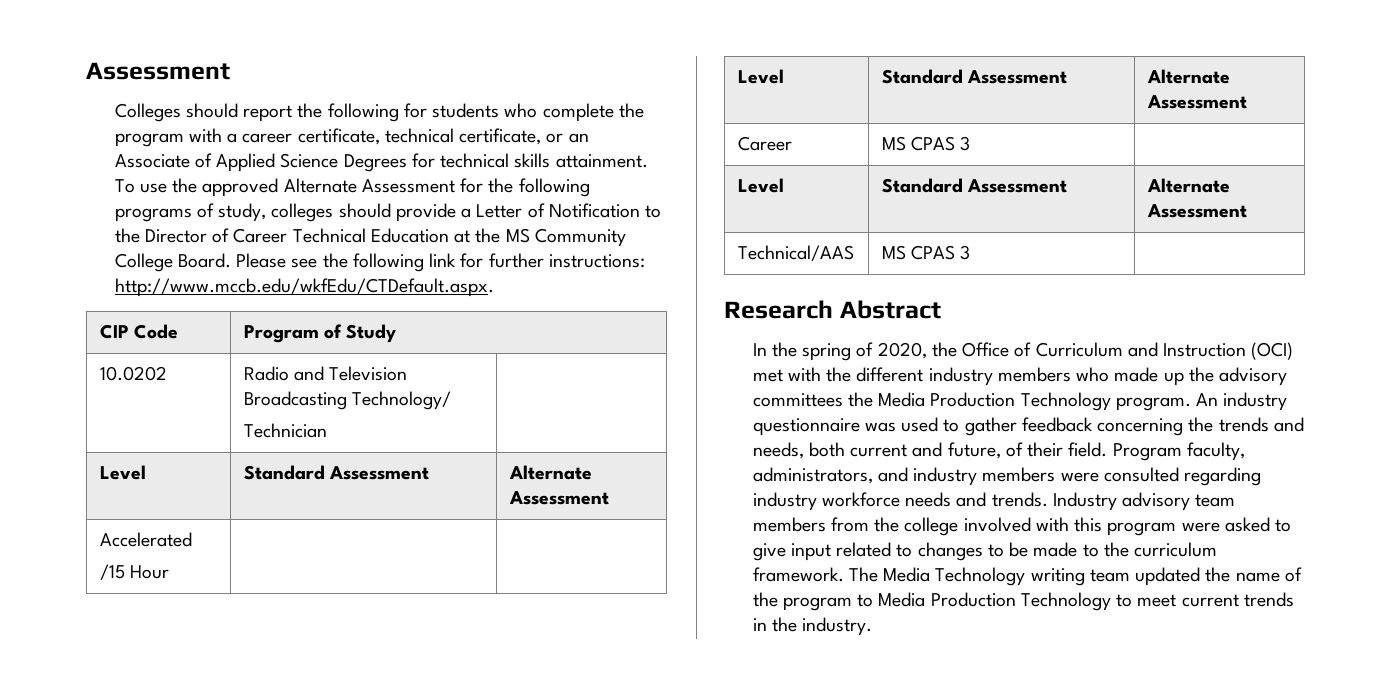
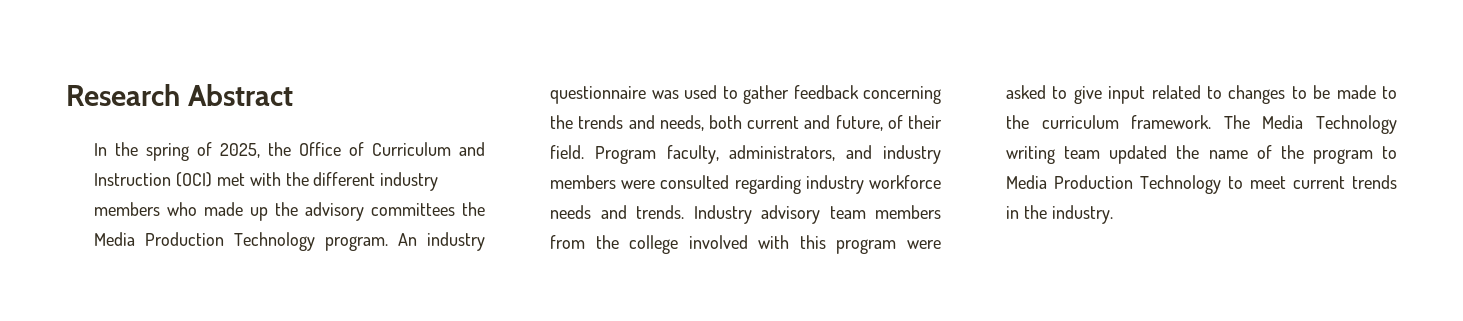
[86,62,230,80] [114,103,644,122] [114,128,589,147] [114,153,648,172] [114,178,590,197] [114,203,662,222] [114,228,626,247] [114,253,645,272] [114,278,494,297] [99,324,178,339] [243,324,397,343] [99,366,167,381] [243,366,408,381] [243,391,451,410] [243,423,327,438] [99,465,146,480] [243,465,429,480] [508,465,592,480] [508,491,609,505] [99,532,192,547] [99,564,169,580] [737,69,784,84] [881,69,1067,84] [1146,69,1230,84] [1146,95,1247,109] [737,136,792,151] [881,136,971,151] [737,178,784,193] [881,178,1067,193] [1146,178,1230,193] [1146,204,1247,218] [737,245,854,261] [881,245,971,260] Assessment // Colleges should report the following for students who complete the program with a career certificate, technical certificate, or an Associate of Applied Science Degrees for technical skills attainment. To use the approved Alternate Assessment for the following programs of study, colleges should provide a Letter of Notification to the Director of Career Technical Education at the MS Community College Board. Please see the following link for further instructions: http://www.mccb.edu/wkfEdu/CTDefault.aspx. // CIP Code | Program of Study // 10.0202 | Radio and Television Broadcasting Technology/ // Technician | // Level | Standard Assessment | Alternate Assessment // Accelerated // /15 Hour | | // Level | Standard Assessment | Alternate Assessment // Career | MS CPAS 3 | // Level | Standard Assessment | Alternate Assessment // Technical/AAS | MS CPAS 3 | // -> (66, 95) none
[877,342,927,359] 2020, -> [220,143,261,158] 2025,

